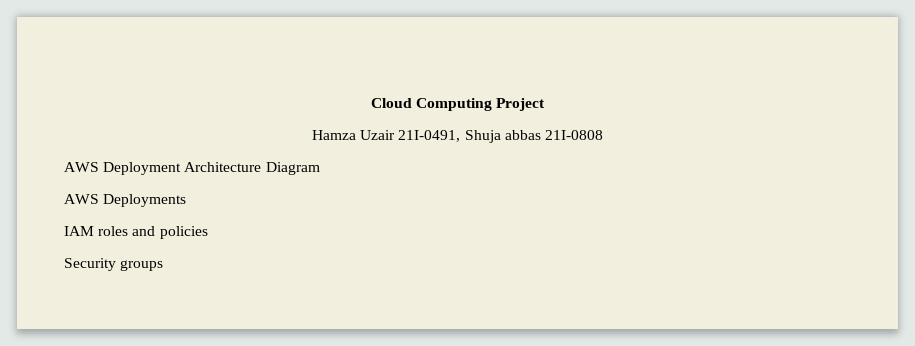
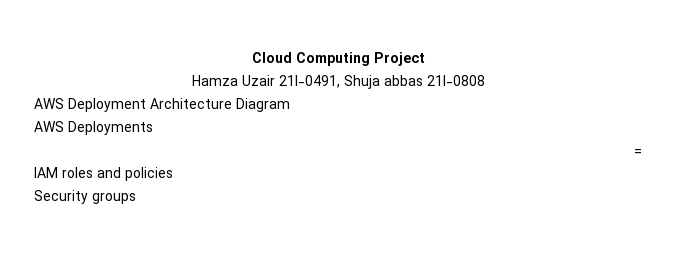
(187, 200) none -> [634,149,642,155] // =

